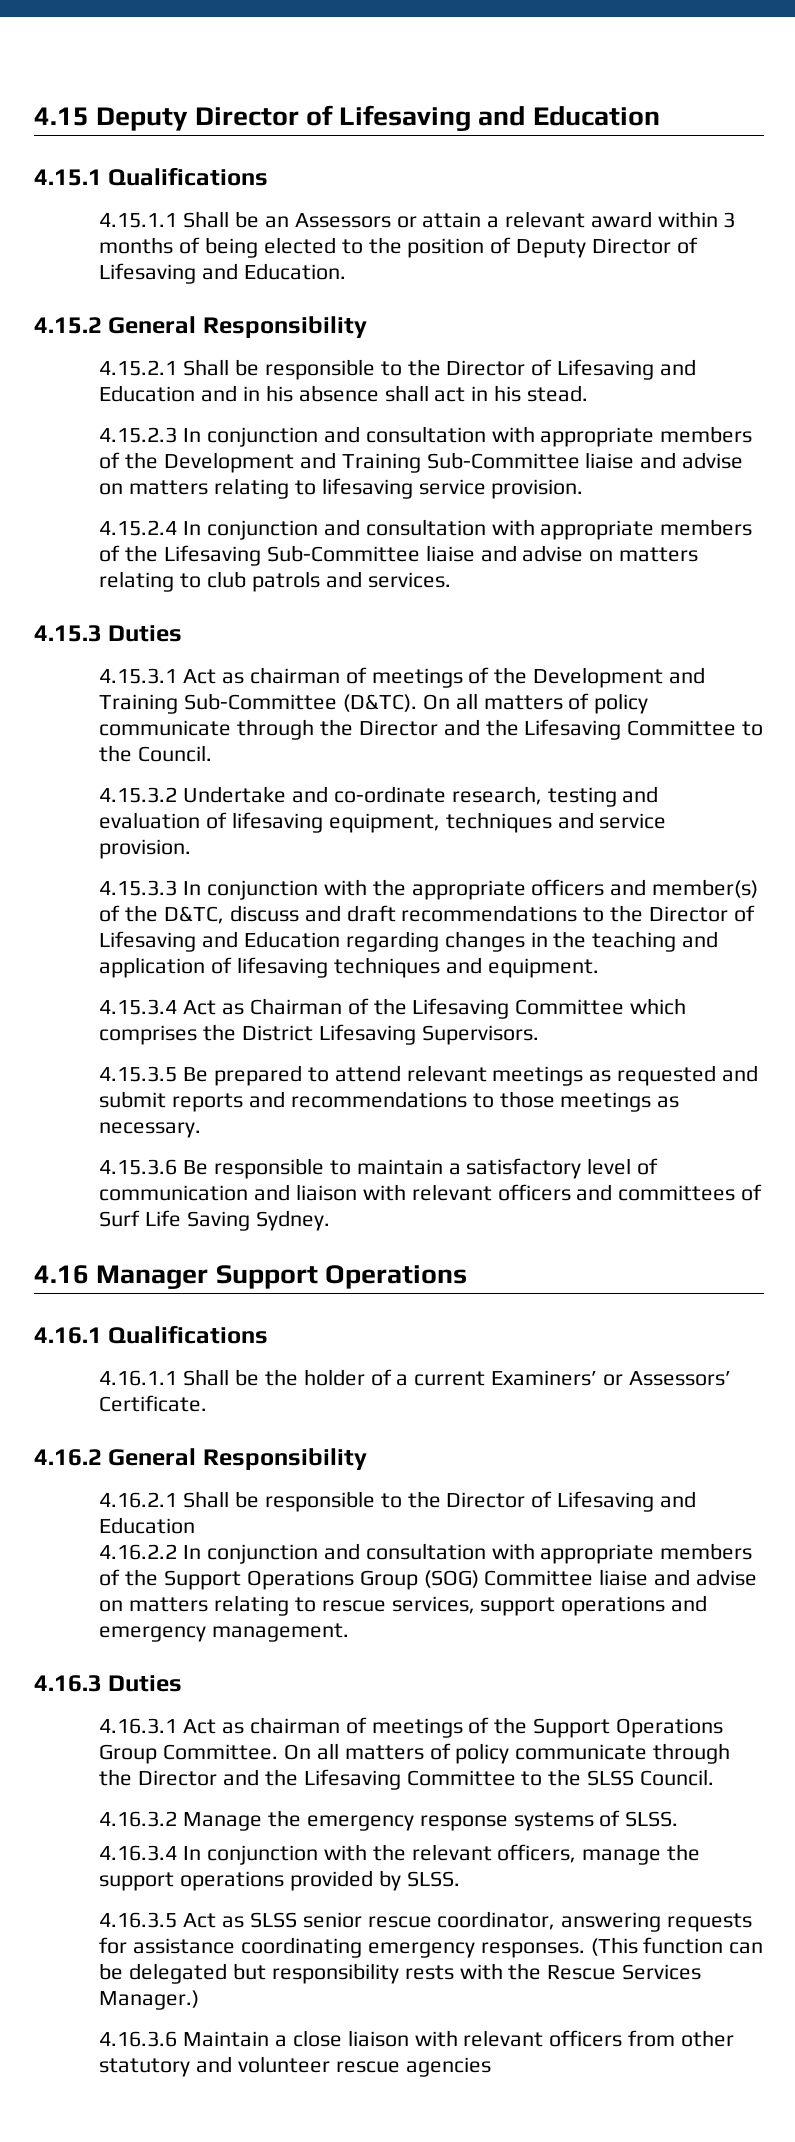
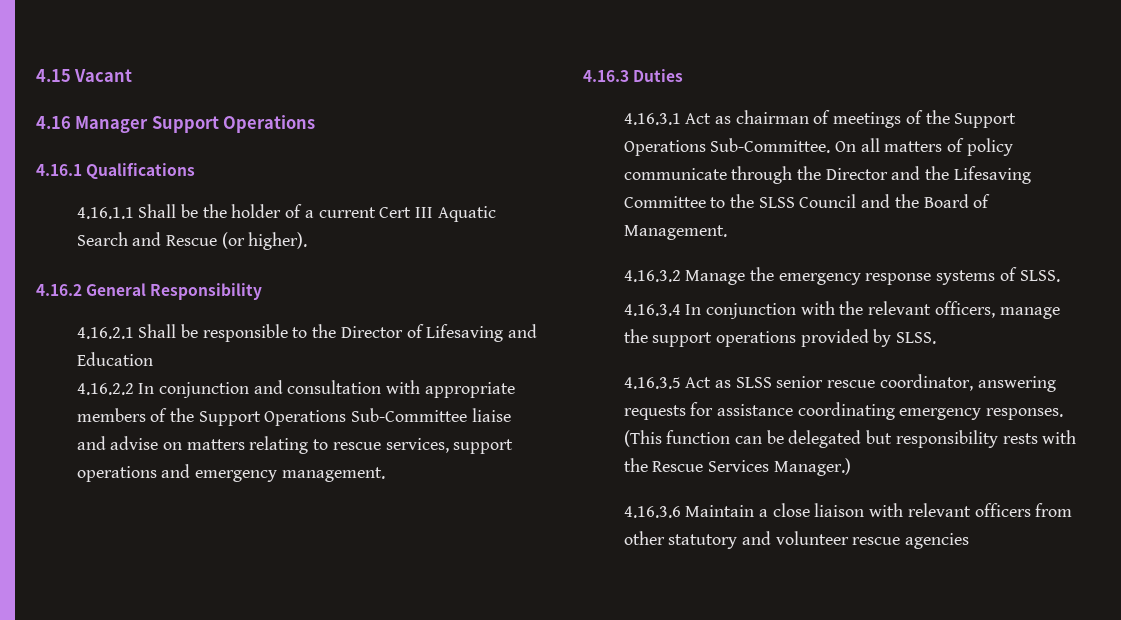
[96,105,660,131] [34,167,269,186] [99,211,736,228] [99,237,698,258] [99,263,347,284] [34,316,367,338] [99,359,696,380] [99,385,588,402] [99,426,753,447] [99,452,743,473] [99,478,584,499] [99,519,753,540] [99,545,698,566] [99,571,451,592] [34,625,183,642] [99,667,705,688] [99,693,649,714] [99,719,763,740] [99,745,213,762] [99,786,659,807] [99,812,667,833] [99,839,192,859] [99,879,758,900] [99,905,755,924] [99,931,718,952] [99,957,599,978] [99,998,686,1019] [99,1024,539,1045] [99,1065,758,1086] [99,1091,680,1112] [99,1122,202,1138] [99,1158,658,1179] [99,1184,762,1201] [99,1210,330,1231] Deputy Director of Lifesaving and Education // 4.15.1 Qualifications // 4.15.1.1 Shall be an Assessors or attain a relevant award within 3 months of being elected to the position of Deputy Director of Lifesaving and Education. // 4.15.2 General Responsibility // 4.15.2.1 Shall be responsible to the Director of Lifesaving and Education and in his absence shall act in his stead. // 4.15.2.3 In conjunction and consultation with appropriate members of the Development and Training Sub-Committee liaise and advise on matters relating to lifesaving service provision. // 4.15.2.4 In conjunction and consultation with appropriate members of the Lifesaving Sub-Committee liaise and advise on matters relating to club patrols and services. // 4.15.3 Duties // 4.15.3.1 Act as chairman of meetings of the Development and Training Sub-Committee (D&TC). On all matters of policy communicate through the Director and the Lifesaving Committee to the Council. // 4.15.3.2 Undertake and co-ordinate research, testing and evaluation of lifesaving equipment, techniques and service provision. // 4.15.3.3 In conjunction with the appropriate officers and member(s) of the D&TC, discuss and draft recommendations to the Director of Lifesaving and Education regarding changes in the teaching and application of lifesaving techniques and equipment. // 4.15.3.4 Act as Chairman of the Lifesaving Committee which comprises the District Lifesaving Supervisors. // 4.15.3.5 Be prepared to attend relevant meetings as requested and submit reports and recommendations to those meetings as necessary. // 4.15.3.6 Be responsible to maintain a satisfactory level of communication and liaison with relevant officers and committees of Surf Life Saving Sydney. -> [74,69,133,82] Vacant
[490,1370,731,1386] [99,1395,208,1412] Examiners’ or Assessors’ Certificate. -> [379,206,496,222] [76,232,308,250] Cert III Aquatic Search and Rescue (or higher).
[359,1570,594,1590] Group (SOG) Committee -> [351,408,468,422] Sub-Committee
[99,1744,279,1764] Group Committee. -> [710,138,831,153] Sub-Committee.
[639,1769,714,1786] Council. -> [799,194,991,208] [623,225,727,240] Council and the Board of Management.

